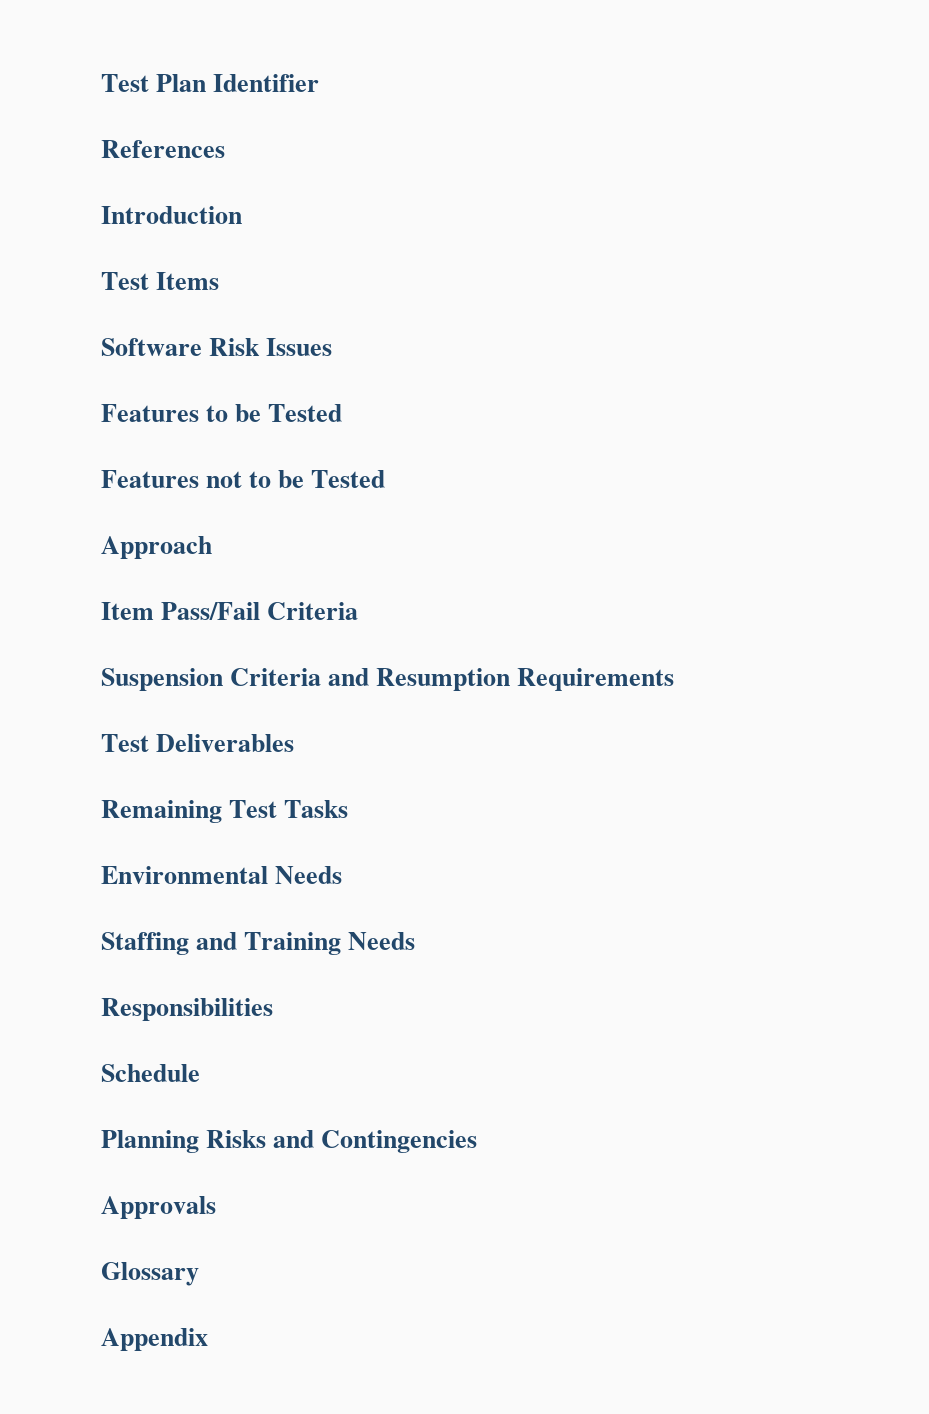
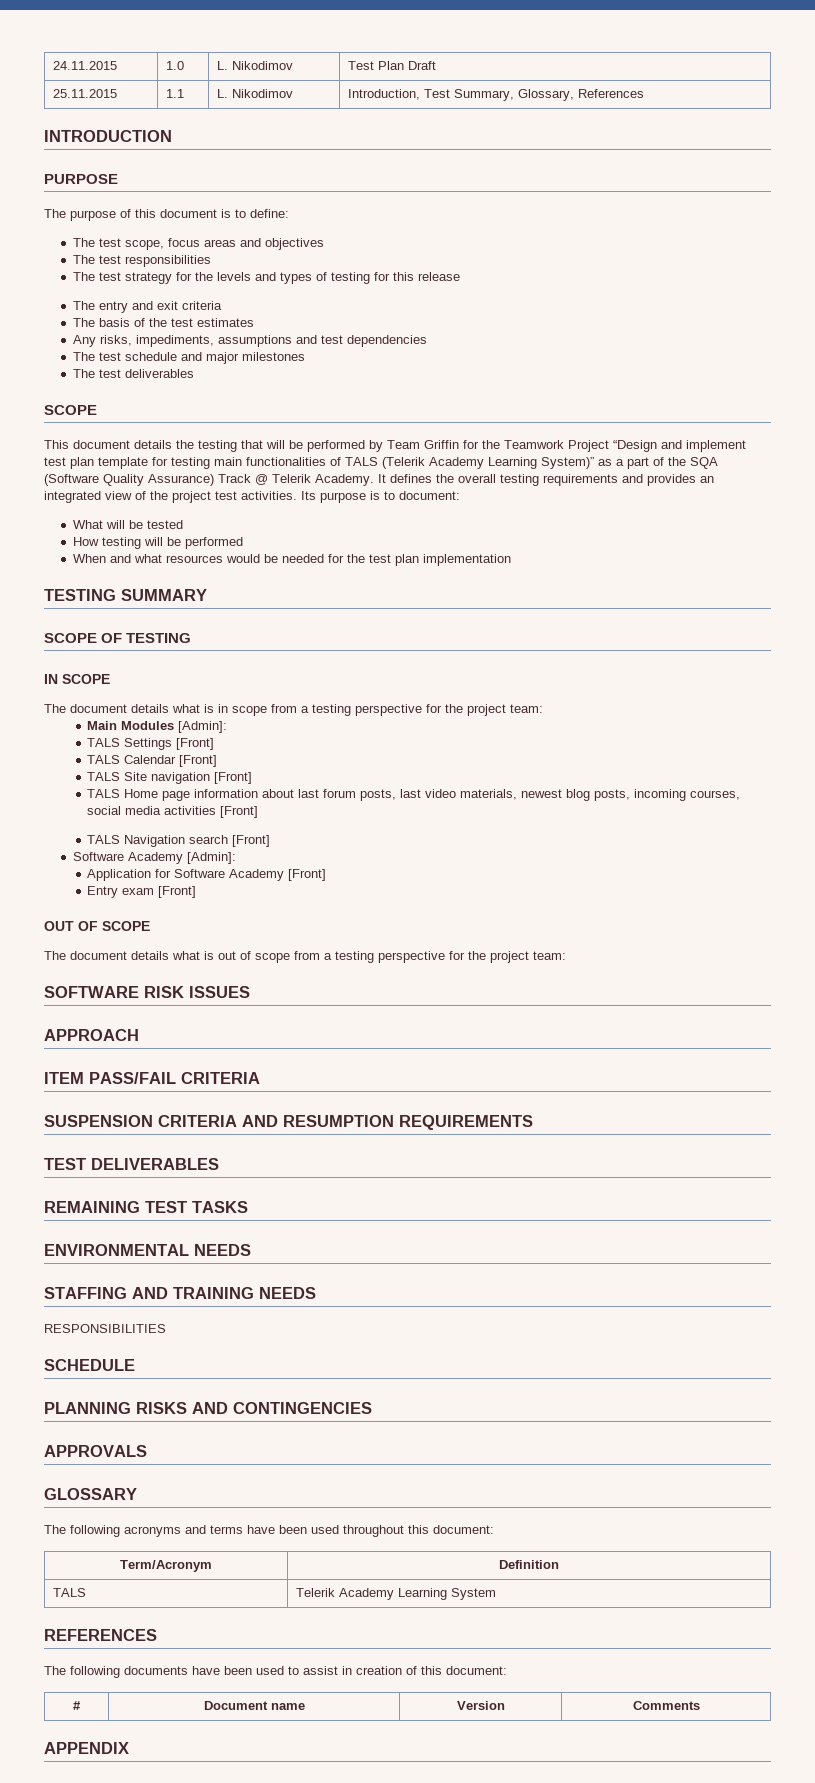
[101,74,320,92] [101,140,225,158] [101,206,242,224] [101,272,220,290] [101,338,333,356] [101,404,343,422] [101,470,386,488] [101,536,212,559] [101,602,359,620] [101,668,675,691] [101,734,295,752] [101,800,349,823] [101,866,343,884] [101,932,416,955] [101,998,273,1021] [101,1064,200,1082] [101,1130,478,1153] [101,1196,216,1219] [101,1262,199,1286] [101,1328,208,1351] Test Plan Identifier // References // Introduction // Test Items // Software Risk Issues // Features to be Tested // Features not to be Tested // Approach // Item Pass/Fail Criteria // Suspension Criteria and Resumption Requirements // Test Deliverables // Remaining Test Tasks // Environmental Needs // Staffing and Training Needs // Responsibilities // Schedule // Planning Risks and Contingencies // Approvals // Glossary // Appendix -> [53,61,118,70] [166,61,185,70] [217,61,294,70] [348,61,437,70] [53,89,118,98] [166,89,185,98] [217,89,294,98] [348,89,645,101] [44,130,172,142] [44,174,118,184] [44,209,289,221] [72,238,324,250] [72,255,211,267] [72,272,460,284] [72,301,222,313] [72,318,254,327] [72,335,427,347] [72,352,305,364] [72,369,194,378] [44,405,97,415] [44,440,746,452] [44,457,718,469] [44,474,714,486] [44,491,460,503] [72,520,183,529] [72,537,243,549] [72,554,511,566] [44,589,207,601] [44,633,192,643] [44,674,110,684] [44,704,543,716] [87,721,228,733] [87,738,215,750] [87,755,218,767] [87,772,253,784] [87,789,741,801] [87,806,259,818] [87,835,271,847] [72,852,236,864] [87,869,327,881] [87,886,197,898] [44,921,150,931] [44,951,566,963] [44,986,250,998] [44,1029,139,1041] [44,1072,260,1084] [44,1115,533,1130] [44,1158,219,1170] [44,1201,248,1213] [44,1244,251,1256] [44,1287,316,1299] [44,1324,166,1333] [44,1359,135,1371] [44,1402,372,1414] [44,1445,147,1457] [44,1488,137,1500] [44,1525,494,1537] [120,1560,212,1572] [499,1560,559,1569] [53,1588,87,1597] [296,1588,497,1600] [44,1629,157,1641] [44,1666,507,1678] [73,1701,81,1710] [203,1701,305,1710] [456,1701,505,1710] [632,1701,700,1710] [44,1742,129,1754] 24.11.2015 | 1.0 | L. Nikodimov | Test Plan Draft // 25.11.2015 | 1.1 | L. Nikodimov | Introduction, Test Summary, Glossary, References // INTRODUCTION // PURPOSE // The purpose of this document is to define: // The test scope, focus areas and objectives // The test responsibilities // The test strategy for the levels and types of testing for this release // The entry and exit criteria // The basis of the test estimates // Any risks, impediments, assumptions and test dependencies // The test schedule and major milestones // The test deliverables // SCOPE // This document details the testing that will be performed by Team Griffin for the Teamwork Project “Design and implement test plan template for testing main functionalities of TALS (Telerik Academy Learning System)” as a part of the SQA (Software Quality Assurance) Track @ Telerik Academy. It defines the overall testing requirements and provides an integrated view of the project test activities. Its purpose is to document: // What will be tested // How testing will be performed // When and what resources would be needed for the test plan implementation // TESTING SUMMARY // SCOPE OF TESTING // IN SCOPE // The document details what is in scope from a testing perspective for the project team: // Main Modules [Admin]: // TALS Settings [Front] // TALS Calendar [Front] // TALS Site navigation [Front] // TALS Home page information about last forum posts, last video materials, newest blog posts, incoming courses, social media activities [Front] // TALS Navigation search [Front] // Software Academy [Admin]: // Application for Software Academy [Front] // Entry exam [Front] // OUT OF SCOPE // The document details what is out of scope from a testing perspective for the project team: // SOFTWARE RISK ISSUES // APPROACH // ITEM PASS/FAIL CRITERIA // SUSPENSION CRITERIA AND RESUMPTION REQUIREMENTS // TEST DELIVERABLES // REMAINING TEST TASKS // ENVIRONMENTAL NEEDS // STAFFING AND TRAINING NEEDS // RESPONSIBILITIES // SCHEDULE // PLANNING RISKS AND CONTINGENCIES // APPROVALS // GLOSSARY // The following acronyms and terms have been used throughout this document: // Term/Acronym | Definition // TALS | Telerik Academy Learning System // REFERENCES // The following documents have been used to assist in creation of this document: // # | Document name | Version | Comments // APPENDIX

